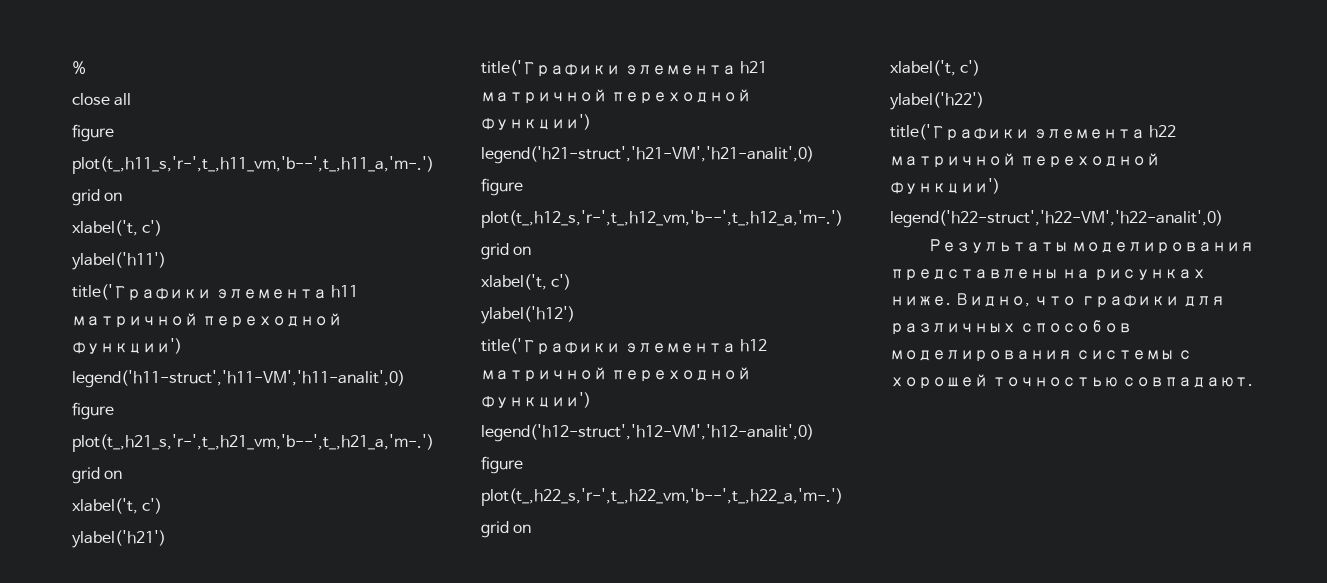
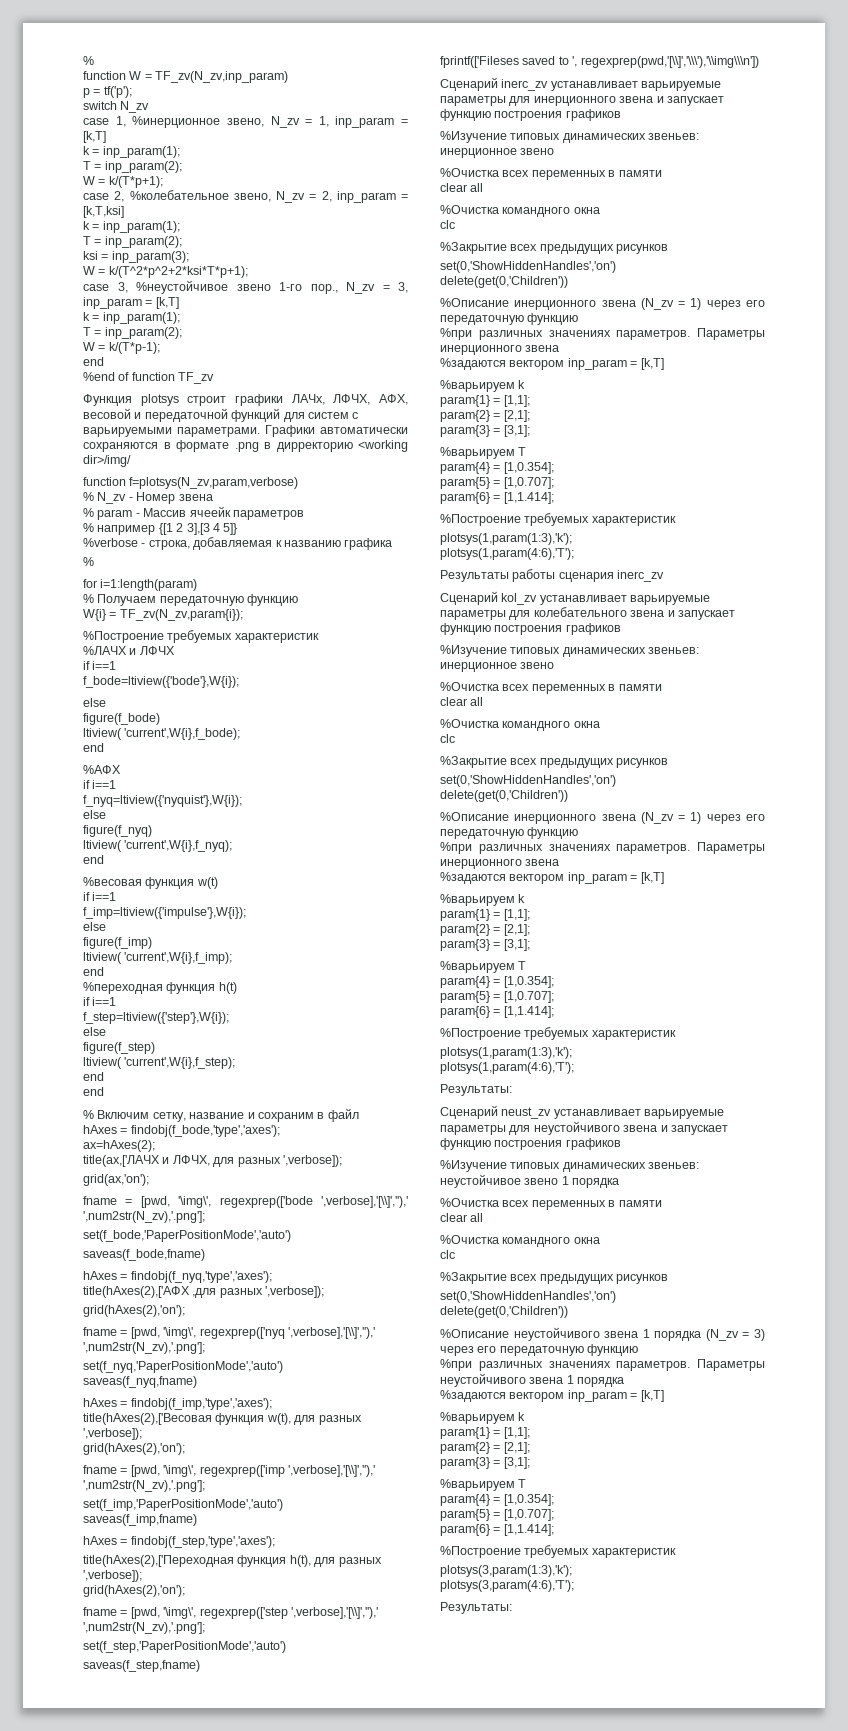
[72,61,86,74] [72,93,132,106] [72,124,114,142] [72,156,434,174] [72,189,123,206] [72,220,163,236] [72,252,166,270] [72,284,359,301] [72,313,343,328] [72,338,182,354] [72,370,405,388] [72,402,114,420] [72,434,434,452] [72,467,123,484] [72,498,163,514] [72,530,166,548] [481,60,768,77] [481,89,752,104] [481,114,591,130] [481,146,814,164] [481,178,523,196] [481,210,843,228] [481,243,532,260] [481,274,572,290] [481,306,575,324] [481,338,768,355] [481,367,752,382] [481,392,591,408] [481,424,814,442] [481,456,523,474] [481,488,843,506] [481,521,532,538] [890,60,981,76] [890,92,984,110] [890,124,1177,141] [890,153,1161,168] [890,178,1000,194] [890,210,1223,228] [927,239,1254,254] [890,269,1207,281] [890,293,1225,308] [890,320,1133,335] [890,350,1193,362] [890,374,1254,389] % // close all // figure // plot(t_,h11_s,'r-',t_,h11_vm,'b--',t_,h11_a,'m-.') // grid on // xlabel('t, c') // ylabel('h11') // title('Графики элемента h11 матричной переходной функции') // legend('h11-struct','h11-VM','h11-analit',0) // figure // plot(t_,h21_s,'r-',t_,h21_vm,'b--',t_,h21_a,'m-.') // grid on // xlabel('t, c') // ylabel('h21') // title('Графики элемента h21 матричной переходной функции') // legend('h21-struct','h21-VM','h21-analit',0) // figure // plot(t_,h12_s,'r-',t_,h12_vm,'b--',t_,h12_a,'m-.') // grid on // xlabel('t, c') // ylabel('h12') // title('Графики элемента h12 матричной переходной функции') // legend('h12-struct','h12-VM','h12-analit',0) // figure // plot(t_,h22_s,'r-',t_,h22_vm,'b--',t_,h22_a,'m-.') // grid on // xlabel('t, c') // ylabel('h22') // title('Графики элемента h22 матричной переходной функции') // legend('h22-struct','h22-VM','h22-analit',0) // Результаты моделирования представлены на рисунках ниже. Видно, что графики для различных способов моделирования системы с хорошей точностью совпадают. -> [83,56,94,65] [83,71,289,83] [83,86,132,98] [83,101,150,113] [83,116,408,128] [83,131,106,143] [83,146,180,158] [83,161,182,173] [83,176,163,188] [83,190,408,203] [83,206,124,218] [83,221,180,233] [83,236,182,248] [83,251,189,263] [83,266,248,278] [83,280,408,294] [83,297,179,309] [83,312,180,324] [83,327,182,339] [83,342,160,354] [83,357,104,366] [83,372,215,384] [83,394,408,406] [83,408,359,422] [83,425,408,437] [83,440,408,452] [83,455,131,467] [83,477,299,489] [83,492,213,504] [83,506,304,520] [83,523,238,535] [83,537,393,550] [83,557,94,566] [83,579,198,591] [83,594,299,606] [83,609,243,621] [83,630,319,643] [83,646,175,655] [83,661,117,670] [83,676,239,688] [83,698,106,707] [83,713,160,725] [83,728,241,740] [83,743,104,752] [83,765,121,774] [83,780,117,789] [83,795,242,807] [83,810,106,819] [83,825,152,837] [83,840,233,852] [83,855,104,864] [83,877,218,889] [83,892,117,901] [83,907,246,919] [83,922,106,931] [83,937,152,949] [83,952,233,964] [83,967,104,976] [83,982,237,994] [83,997,117,1006] [83,1012,229,1024] [83,1027,106,1036] [83,1042,155,1054] [83,1057,236,1069] [83,1072,104,1081] [83,1087,104,1096] [83,1108,359,1122] [83,1125,280,1137] [83,1140,155,1152] [83,1155,342,1167] [83,1174,149,1186] [83,1196,408,1208] [83,1211,205,1223] [83,1230,291,1242] [83,1249,205,1261] [83,1271,272,1283] [83,1286,325,1298] [83,1305,185,1317] [83,1327,375,1339] [83,1342,205,1354] [83,1361,283,1373] [83,1376,197,1388] [83,1398,272,1410] [83,1413,362,1425] [83,1428,142,1440] [83,1443,185,1455] [83,1465,375,1477] [83,1480,205,1492] [83,1499,283,1511] [83,1514,197,1526] [83,1536,275,1548] [83,1555,382,1567] [83,1570,142,1582] [83,1585,185,1597] [83,1607,378,1619] [83,1622,205,1634] [83,1641,286,1653] [83,1660,200,1672] [440,56,759,68] [440,77,722,91] [440,96,724,106] [440,109,621,121] [440,131,700,143] [440,148,555,158] [440,168,662,180] [440,183,484,192] [440,205,600,217] [440,220,455,229] [440,242,669,254] [440,261,616,273] [440,276,568,288] [440,298,765,310] [440,313,579,325] [440,328,765,340] [440,345,560,355] [440,358,664,370] [440,380,526,392] [440,395,530,407] [440,410,530,422] [440,425,530,437] [440,447,527,459] [440,462,554,474] [440,477,554,489] [440,492,554,504] [440,513,676,526] [440,533,572,545] [440,548,574,560] [440,569,665,582] [440,591,711,605] [440,607,735,620] [440,623,621,635] [440,645,700,657] [440,662,555,672] [440,682,662,694] [440,697,484,706] [440,719,600,731] [440,734,455,743] [440,756,669,768] [440,775,616,787] [440,790,568,802] [440,812,765,824] [440,827,579,839] [440,842,765,854] [440,859,560,869] [440,872,664,884] [440,894,526,906] [440,909,530,921] [440,924,530,936] [440,939,530,951] [440,961,527,973] [440,976,554,988] [440,991,554,1003] [440,1006,554,1018] [440,1027,676,1040] [440,1047,572,1059] [440,1062,574,1074] [440,1084,512,1096] [440,1105,725,1119] [440,1121,728,1135] [440,1138,621,1150] [440,1160,700,1172] [440,1174,620,1188] [440,1198,662,1210] [440,1213,484,1222] [440,1235,600,1247] [440,1250,455,1259] [440,1272,669,1284] [440,1291,616,1303] [440,1306,568,1318] [440,1327,765,1341] [440,1344,639,1356] [440,1359,765,1371] [440,1373,625,1387] [440,1390,664,1402] [440,1412,526,1424] [440,1427,530,1439] [440,1442,530,1454] [440,1457,530,1469] [440,1479,527,1491] [440,1494,554,1506] [440,1509,554,1521] [440,1524,554,1536] [440,1545,676,1558] [440,1565,572,1577] [440,1580,574,1592] [440,1602,512,1614] % // function W = TF_zv(N_zv,inp_param) // p = tf('p'); // switch N_zv // case 1, %инерционное звено, N_zv = 1, inp_param = [k,T] // k = inp_param(1); // T = inp_param(2); // W = k/(T*p+1); // case 2, %колебательное звено, N_zv = 2, inp_param = [k,T,ksi] // k = inp_param(1); // T = inp_param(2); // ksi = inp_param(3); // W = k/(T^2*p^2+2*ksi*T*p+1); // case 3, %неустойчивое звено 1-го пор., N_zv = 3, inp_param = [k,T] // k = inp_param(1); // T = inp_param(2); // W = k/(T*p-1); // end // %end of function TF_zv // Функция plotsys строит графики ЛАЧх, ЛФЧХ, АФХ, весовой и передаточной функций для систем с варьируемыми параметрами. Графики автоматически сохраняются в формате .png в дирректорию <working dir>/img/ // function f=plotsys(N_zv,param,verbose) // % N_zv - Номер звена // % param - Массив ячеейк параметров // % например {[1 2 3],[3 4 5]} // %verbose - строка, добавляемая к названию графика // % // for i=1:length(param) // % Получаем передаточную функцию // W{i} = TF_zv(N_zv,param{i}); // %Построение требуемых характеристик // %ЛАЧХ и ЛФЧХ // if i==1 // f_bode=ltiview({'bode'},W{i}); // else // figure(f_bode) // ltiview( 'current',W{i},f_bode); // end // %АФХ // if i==1 // f_nyq=ltiview({'nyquist'},W{i}); // else // figure(f_nyq) // ltiview( 'current',W{i},f_nyq); // end // %весовая функция w(t) // if i==1 // f_imp=ltiview({'impulse'},W{i}); // else // figure(f_imp) // ltiview( 'current',W{i},f_imp); // end // %переходная функция h(t) // if i==1 // f_step=ltiview({'step'},W{i}); // else // figure(f_step) // ltiview( 'current',W{i},f_step); // end // end // % Включим сетку, название и сохраним в файл // hAxes = findobj(f_bode,'type','axes'); // ax=hAxes(2); // title(ax,['ЛАЧХ и ЛФЧХ, для разных ',verbose]); // grid(ax,'on'); // fname = [pwd, '\img\', regexprep(['bode ',verbose],'[\\]',''),' ',num2str(N_zv),'.png']; // set(f_bode,'PaperPositionMode','auto') // saveas(f_bode,fname) // hAxes = findobj(f_nyq,'type','axes'); // title(hAxes(2),['АФХ ,для разных ',verbose]); // grid(hAxes(2),'on'); // fname = [pwd, '\img\', regexprep(['nyq ',verbose],'[\\]',''),' ',num2str(N_zv),'.png']; // set(f_nyq,'PaperPositionMode','auto') // saveas(f_nyq,fname) // hAxes = findobj(f_imp,'type','axes'); // title(hAxes(2),['Весовая функция w(t), для разных ',verbose]); // grid(hAxes(2),'on'); // fname = [pwd, '\img\', regexprep(['imp ',verbose],'[\\]',''),' ',num2str(N_zv),'.png']; // set(f_imp,'PaperPositionMode','auto') // saveas(f_imp,fname) // hAxes = findobj(f_step,'type','axes'); // title(hAxes(2),['Переходная функция h(t), для разных ',verbose]); // grid(hAxes(2),'on'); // fname = [pwd, '\img\', regexprep(['step ',verbose],'[\\]',''),' ',num2str(N_zv),'.png']; // set(f_step,'PaperPositionMode','auto') // saveas(f_step,fname) // fprintf(['Fileses saved to ', regexprep(pwd,'[\\]','\\\'),'\\img\\\n']) // Сценарий inerc_zv устанавливает варьируемые параметры для инерционного звена и запускает функцию построения графиков // %Изучение типовых динамических звеньев: инерционное звено // %Очистка всех переменных в памяти // clear all // %Очистка командного окна // clc // %Закрытие всех предыдущих рисунков // set(0,'ShowHiddenHandles','on') // delete(get(0,'Children')) // %Описание инерционного звена (N_zv = 1) через его передаточную функцию // %при различных значениях параметров. Параметры инерционного звена // %задаются вектором inp_param = [k,T] // %варьируем k // param{1} = [1,1]; // param{2} = [2,1]; // param{3} = [3,1]; // %варьируем Т // param{4} = [1,0.354]; // param{5} = [1,0.707]; // param{6} = [1,1.414]; // %Построение требуемых характеристик // plotsys(1,param(1:3),'k'); // plotsys(1,param(4:6),'T'); // Результаты работы сценария inerc_zv // Сценарий kol_zv устанавливает варьируемые параметры для колебательного звена и запускает функцию построения графиков // %Изучение типовых динамических звеньев: инерционное звено // %Очистка всех переменных в памяти // clear all // %Очистка командного окна // clc // %Закрытие всех предыдущих рисунков // set(0,'ShowHiddenHandles','on') // delete(get(0,'Children')) // %Описание инерционного звена (N_zv = 1) через его передаточную функцию // %при различных значениях параметров. Параметры инерционного звена // %задаются вектором inp_param = [k,T] // %варьируем k // param{1} = [1,1]; // param{2} = [2,1]; // param{3} = [3,1]; // %варьируем Т // param{4} = [1,0.354]; // param{5} = [1,0.707]; // param{6} = [1,1.414]; // %Построение требуемых характеристик // plotsys(1,param(1:3),'k'); // plotsys(1,param(4:6),'T'); // Результаты: // Сценарий neust_zv устанавливает варьируемые параметры для неустойчивого звена и запускает функцию построения графиков // %Изучение типовых динамических звеньев: неустойчивое звено 1 порядка // %Очистка всех переменных в памяти // clear all // %Очистка командного окна // clc // %Закрытие всех предыдущих рисунков // set(0,'ShowHiddenHandles','on') // delete(get(0,'Children')) // %Описание неустойчивого звена 1 порядка (N_zv = 3) через его передаточную функцию // %при различных значениях параметров. Параметры неустойчивого звена 1 порядка // %задаются вектором inp_param = [k,T] // %варьируем k // param{1} = [1,1]; // param{2} = [2,1]; // param{3} = [3,1]; // %варьируем Т // param{4} = [1,0.354]; // param{5} = [1,0.707]; // param{6} = [1,1.414]; // %Построение требуемых характеристик // plotsys(3,param(1:3),'k'); // plotsys(3,param(4:6),'T'); // Результаты:

